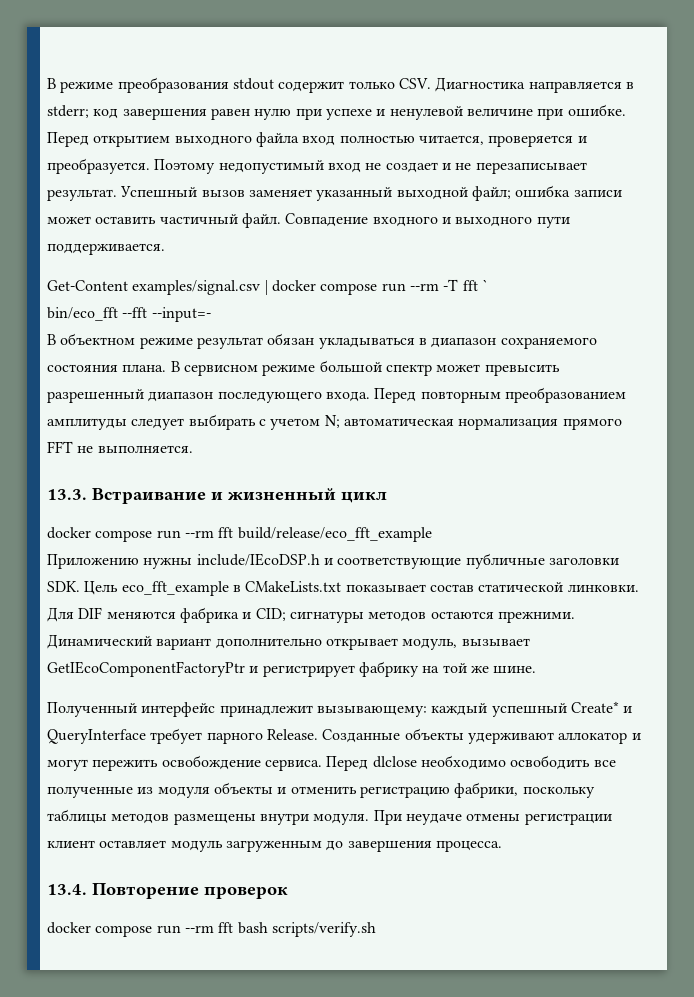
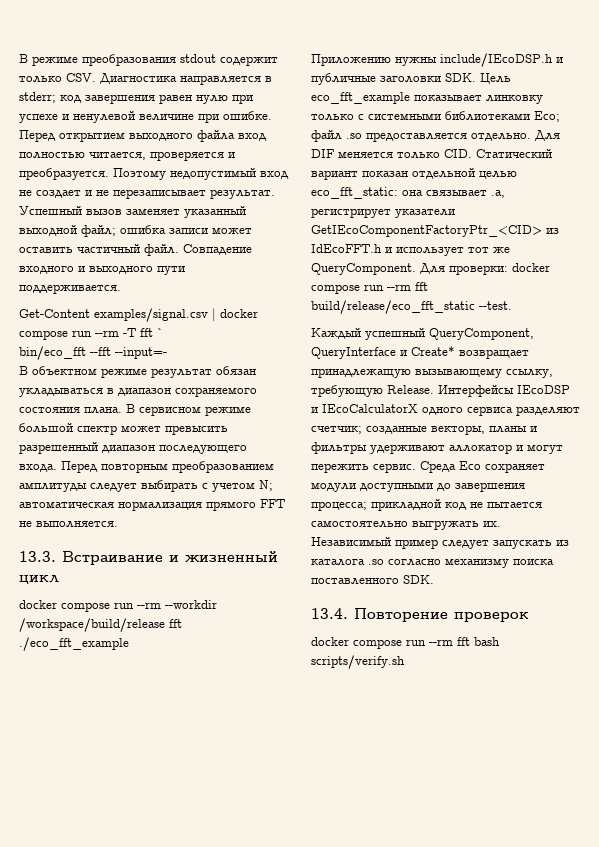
[218,527,432,542] fft build/release/eco_fft_example -> [165,600,217,609] [19,618,182,632] [19,637,129,651] --workdir /workspace/build/release fft ./eco_fft_example
[337,557,462,569] соответствующие -> (563, 60) none
[232,581,639,592] [47,607,575,623] [47,634,530,650] [47,661,537,677] [47,701,633,717] [47,728,464,744] в CMakeLists.txt показывает состав статической линковки. Для DIF меняются фабрика и CID; сигнатуры методов остаются прежними. Динамический вариант дополнительно открывает модуль, вызывает GetIEcoComponentFactoryPtr и регистрирует фабрику на той же шине. // Полученный интерфейс принадлежит вызывающему: каждый успешный Create* и QueryInterface требует парного Release. Созданные объекты -> [414,95,543,104] [311,111,560,122] [311,130,560,142] [311,149,552,159] [311,168,517,180] [311,187,505,199] [311,208,455,218] [311,225,559,237] [311,244,510,256] [311,263,550,275] [311,282,428,294] [311,300,512,314] [311,328,534,340] [311,346,529,359] [311,368,553,378] [311,385,570,397] [311,404,580,416] [311,425,537,435] [311,442,367,454] показывает линковку только с системными библиотеками Eco; файл .so предоставляется отдельно. Для DIF меняется только CID. Статический вариант показан отдельной целью eco_fft_static: она связывает .a, регистрирует указатели GetIEcoComponentFactoryPtr_<CID> из IdEcoFFT.h и использует тот же QueryComponent. Для проверки: docker compose run --rm fft build/release/eco_fft_static --test. // Каждый успешный QueryComponent, QueryInterface и Create* возвращает принадлежащую вызывающему ссылку, требующую Release. Интерфейсы IEcoDSP и IEcoCalculatorX одного сервиса разделяют счетчик; созданные векторы, планы и фильтры
[161,755,616,771] [47,782,595,798] [47,809,612,825] [47,840,502,852] освобождение сервиса. Перед dlclose необходимо освободить все полученные из модуля объекты и отменить регистрацию фабрики, поскольку таблицы методов размещены внутри модуля. При неудаче отмены регистрации клиент оставляет модуль загруженным до завершения процесса. -> [373,461,545,473] [311,482,525,492] [311,499,542,511] [311,520,501,530] [311,537,569,549] [311,558,554,568] [311,575,434,585] сервис. Среда Eco сохраняет модули доступными до завершения процесса; прикладной код не пытается самостоятельно выгружать их. Независимый пример следует запускать из каталога .so согласно механизму поиска поставленного SDK.

